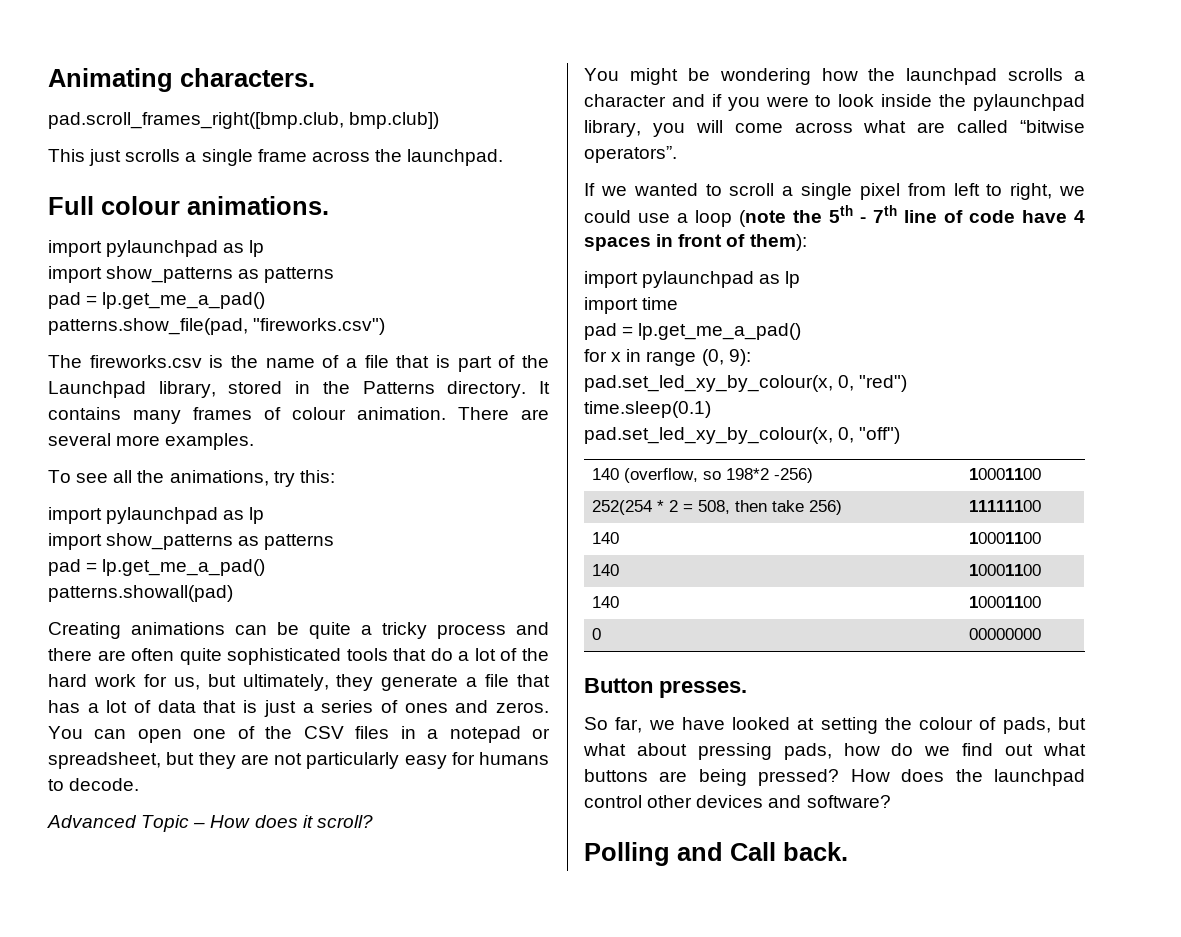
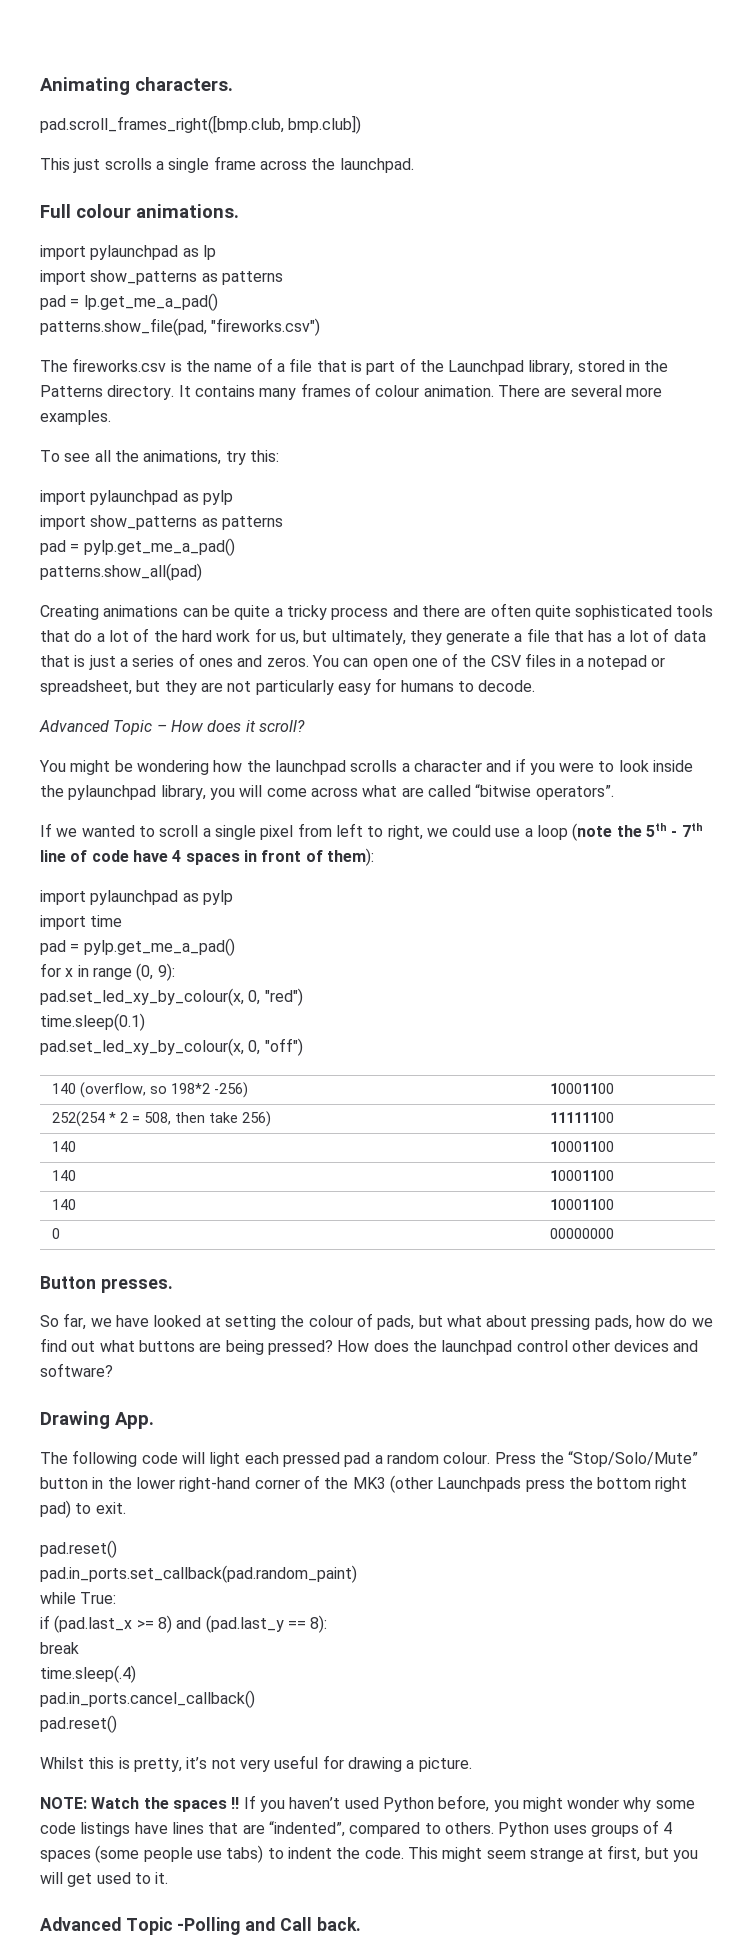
[249,507,265,524] [48,533,335,550] [48,559,266,576] [48,585,233,602] lp // import show_patterns as patterns // pad = lp.get_me_a_pad() // patterns.showall(pad) -> [202,490,233,505] [40,515,283,530] [40,538,235,556] [40,563,202,581] pylp // import show_patterns as patterns // pad = pylp.get_me_a_pad() // patterns.show_all(pad)
[785,271,801,288] lp -> [202,890,233,905] pylp
[638,323,802,340] lp.get_me_a_pad() -> [83,938,235,956] pylp.get_me_a_pad()
[584,842,670,866] Polling -> [40,1411,154,1429] [40,1450,699,1467] [40,1475,688,1493] [40,1500,126,1518] [40,1540,117,1558] [40,1565,357,1583] [40,1592,117,1604] [40,1615,328,1633] [40,1642,79,1654] [40,1665,136,1683] [40,1690,255,1708] [40,1715,117,1733] [40,1755,472,1772] [40,1795,695,1812] [40,1820,673,1837] [40,1845,699,1863] [40,1872,169,1887] [40,1917,241,1935] Drawing App. // The following code will light each pressed pad a random colour. Press the “Stop/Solo/Mute” button in the lower right-hand corner of the MK3 (other Launchpads press the bottom right pad) to exit. // pad.reset() // pad.in_ports.set_callback(pad.random_paint) // while True: // if (pad.last_x >= 8) and (pad.last_y == 8): // break // time.sleep(.4) // pad.in_ports.cancel_callback() // pad.reset() // Whilst this is pretty, it’s not very useful for drawing a picture. // NOTE: Watch the spaces !! If you haven’t used Python before, you might wonder why some code listings have lines that are “indented”, compared to others. Python uses groups of 4 spaces (some people use tabs) to indent the code. This might seem strange at first, but you will get used to it. // Advanced Topic -Polling

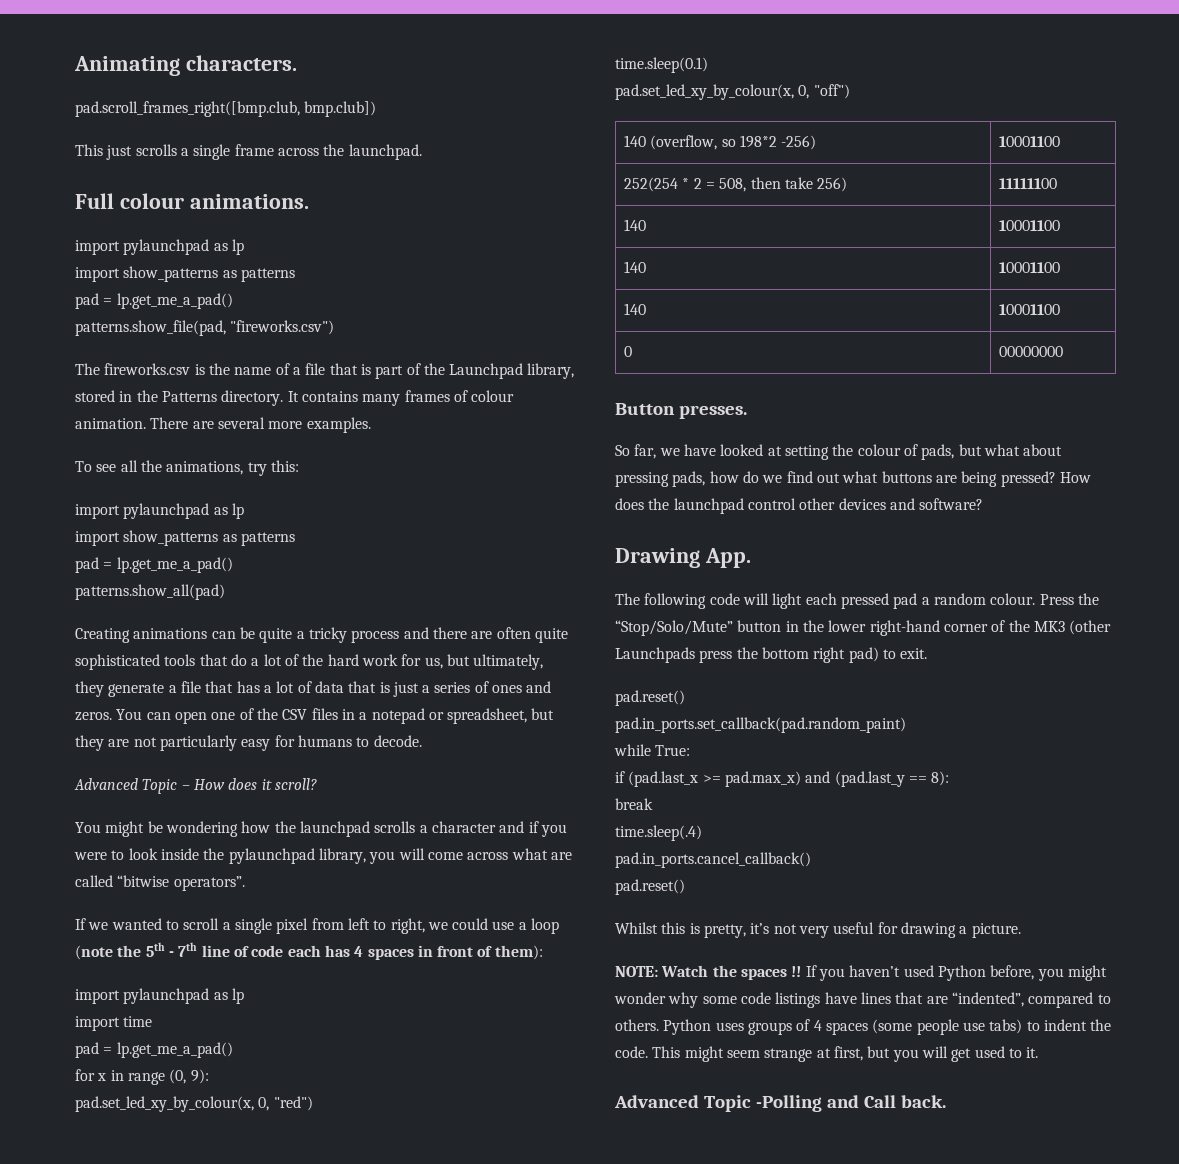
[202,490,233,505] [40,515,283,530] [40,538,235,556] pylp // import show_patterns as patterns // pad = pylp.get_me_a_pad() -> [231,503,244,519] [75,530,295,546] [75,557,233,573] lp // import show_patterns as patterns // pad = lp.get_me_a_pad()
[132,850,168,862] have -> [287,945,350,957] each has
[202,890,233,905] pylp -> [231,988,244,1004] lp
[83,938,235,956] pylp.get_me_a_pad() -> [116,1042,233,1058] lp.get_me_a_pad()
[157,1615,172,1633] 8) -> [724,771,801,787] pad.max_x)

